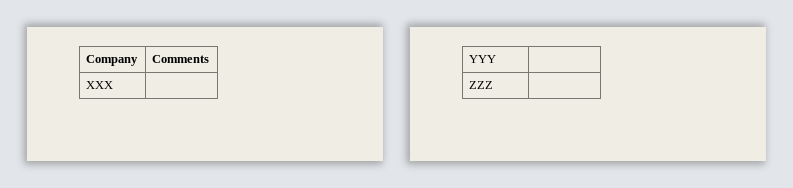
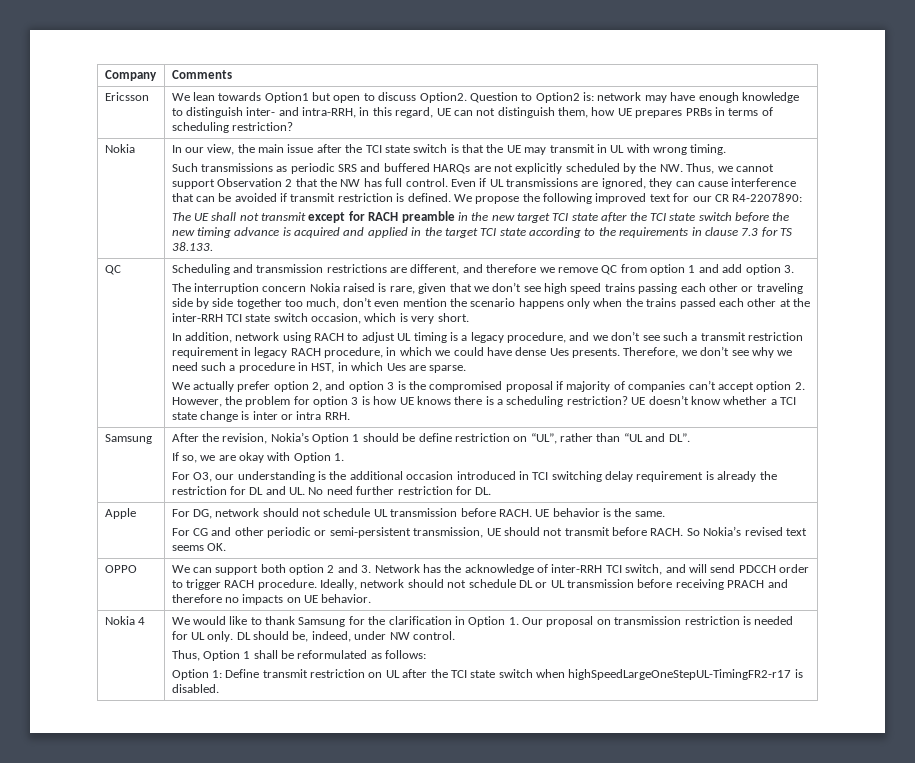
[86,81,114,89] [469,55,497,63] [469,81,494,89] XXX | // YYY | // ZZZ | -> [104,92,149,101] [171,92,799,103] [171,107,773,118] [171,122,293,133] [104,144,135,153] [171,144,727,155] [171,163,774,174] [171,178,797,189] [171,193,803,204] [171,211,790,223] [171,227,793,238] [171,242,213,251] [104,265,121,275] [171,264,794,275] [171,282,803,294] [171,297,811,309] [171,313,469,324] [171,331,804,343] [171,346,793,358] [171,362,467,373] [171,380,805,392] [171,395,797,407] [171,411,350,422] [104,434,152,444] [171,432,690,444] [171,452,345,463] [171,471,777,482] [171,486,492,495] [104,508,136,519] [171,508,665,519] [171,526,807,538] [171,543,226,551] [104,565,137,573] [171,564,810,575] [171,579,788,590] [171,594,372,605] [104,616,145,625] [171,616,794,627] [171,631,455,642] [171,650,427,661] [171,669,803,680] [171,684,219,693] Ericsson | We lean towards Option1 but open to discuss Option2. Question to Option2 is: network may have enough knowledge to distinguish inter- and intra-RRH, in this regard, UE can not distinguish them, how UE prepares PRBs in terms of scheduling restriction? // Nokia | In our view, the main issue after the TCI state switch is that the UE may transmit in UL with wrong timing. // Such transmissions as periodic SRS and buffered HARQs are not explicitly scheduled by the NW. Thus, we cannot support Observation 2 that the NW has full control. Even if UL transmissions are ignored, they can cause interference that can be avoided if transmit restriction is defined. We propose the following improved text for our CR R4-2207890: // The UE shall not transmit except for RACH preamble in the new target TCI state after the TCI state switch before the new timing advance is acquired and applied in the target TCI state according to the requirements in clause 7.3 for TS 38.133. // QC | Scheduling and transmission restrictions are different, and therefore we remove QC from option 1 and add option 3. // The interruption concern Nokia raised is rare, given that we don’t see high speed trains passing each other or traveling side by side together too much, don’t even mention the scenario happens only when the trains passed each other at the inter-RRH TCI state switch occasion, which is very short. // In addition, network using RACH to adjust UL timing is a legacy procedure, and we don’t see such a transmit restriction requirement in legacy RACH procedure, in which we could have dense Ues presents. Therefore, we don’t see why we need such a procedure in HST, in which Ues are sparse. // We actually prefer option 2, and option 3 is the compromised proposal if majority of companies can’t accept option 2. However, the problem for option 3 is how UE knows there is a scheduling restriction? UE doesn’t know whether a TCI state change is inter or intra RRH. // Samsung | After the revision, Nokia’s Option 1 should be define restriction on “UL”, rather than “UL and DL”. // If so, we are okay with Option 1. // For O3, our understanding is the additional occasion introduced in TCI switching delay requirement is already the restriction for DL and UL. No need further restriction for DL. // Apple | For DG, network should not schedule UL transmission before RACH. UE behavior is the same. // For CG and other periodic or semi-persistent transmission, UE should not transmit before RACH. So Nokia’s revised text seems OK. // OPPO | We can support both option 2 and 3. Network has the acknowledge of inter-RRH TCI switch, and will send PDCCH order to trigger RACH procedure. Ideally, network should not schedule DL or UL transmission before receiving PRACH and therefore no impacts on UE behavior. // Nokia 4 | We would like to thank Samsung for the clarification in Option 1. Our proposal on transmission restriction is needed for UL only. DL should be, indeed, under NW control. // Thus, Option 1 shall be reformulated as follows: // Option 1: Define transmit restriction on UL after the TCI state switch when highSpeedLargeOneStepUL-TimingFR2-r17 is disabled.

